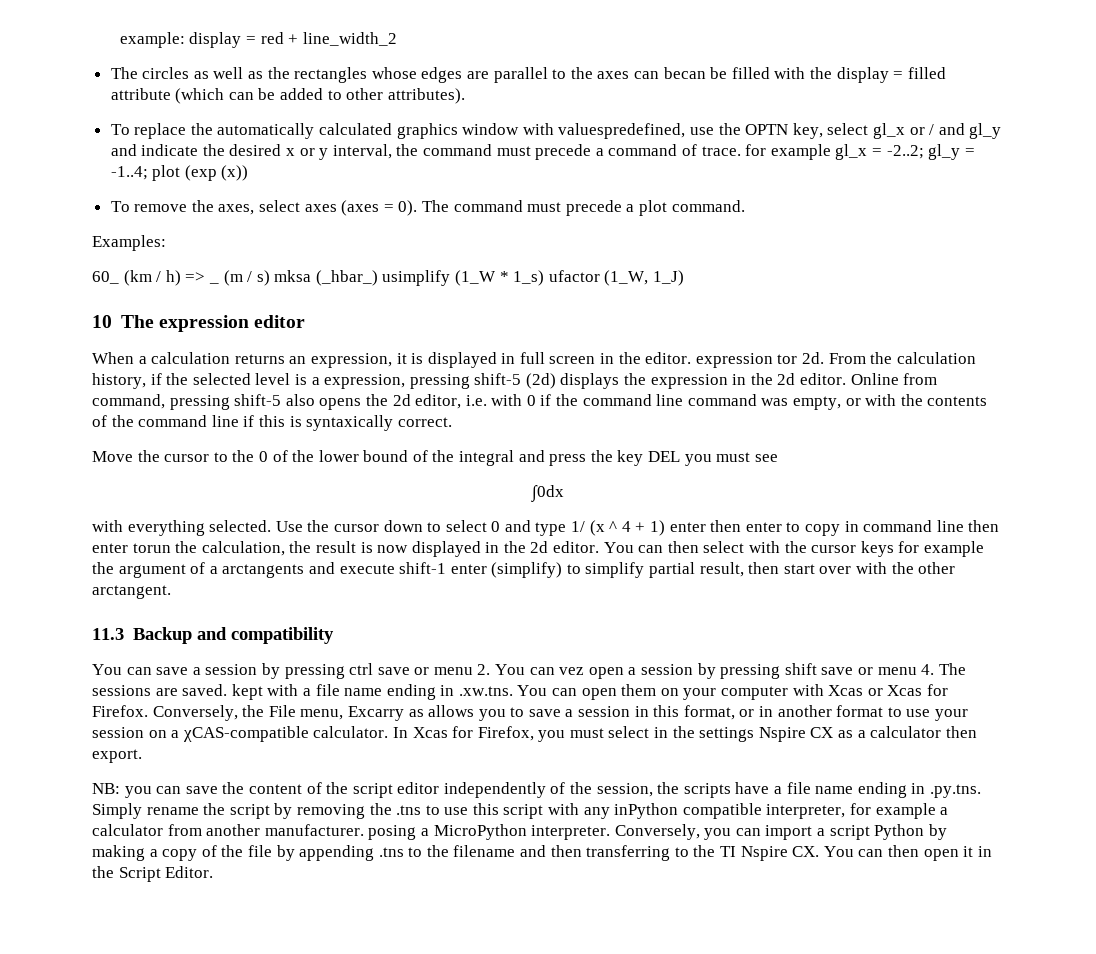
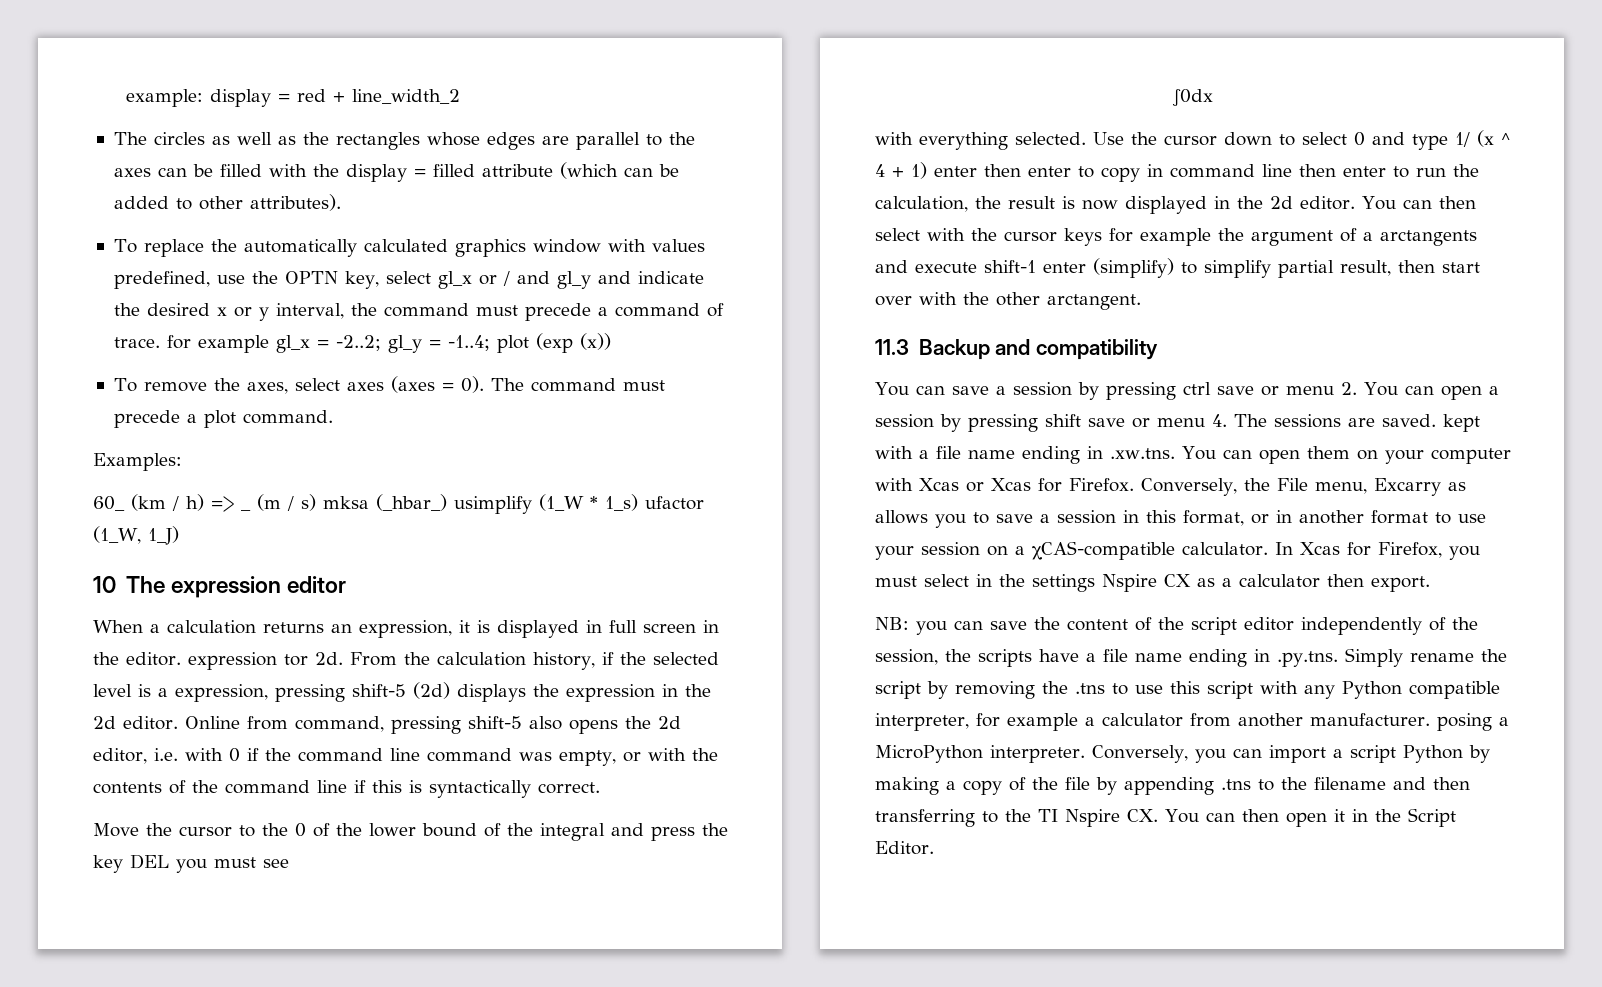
[663,67,706,79] becan -> (187, 172) none
[558,123,686,139] valuespredefined, -> [651,239,705,252] [113,271,210,289] values predefined,
[306,415,394,431] syntaxically -> [429,780,531,798] syntactically
[132,543,171,553] torun -> [1393,166,1446,178] to run
[559,667,585,675] vez -> (1434, 390) none
[614,803,679,819] inPython -> [1342,681,1402,699] Python

